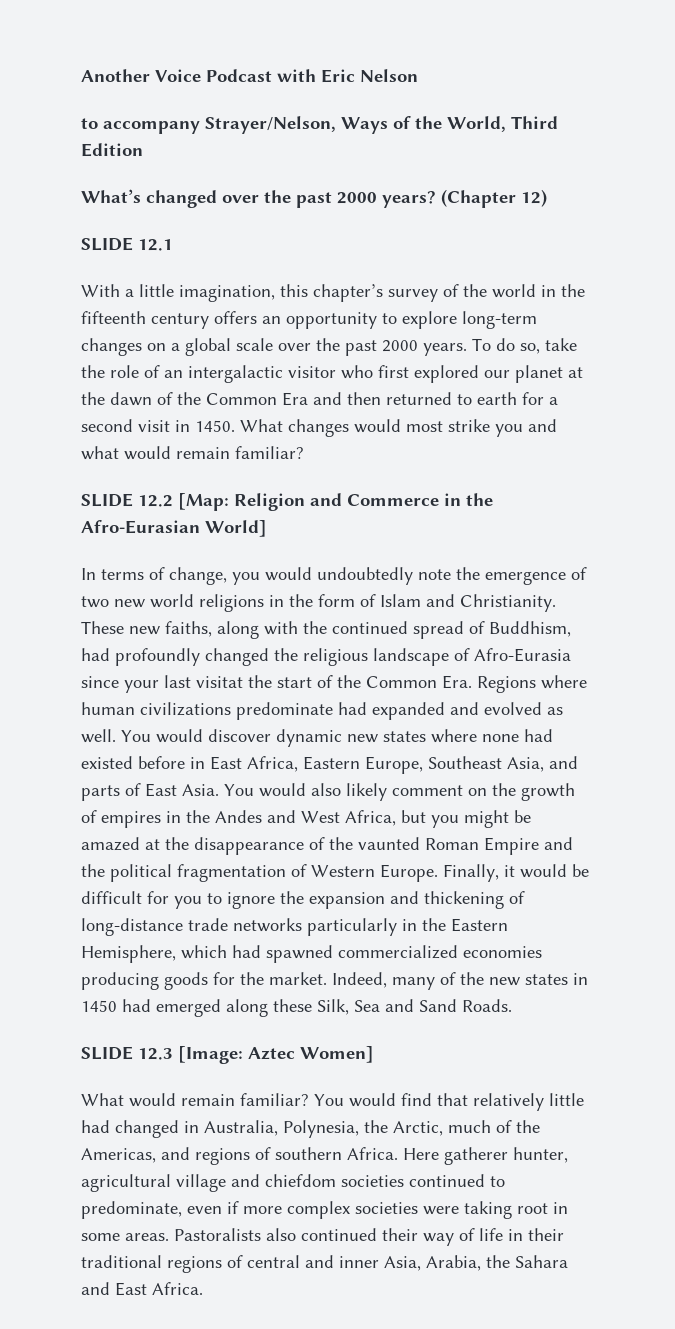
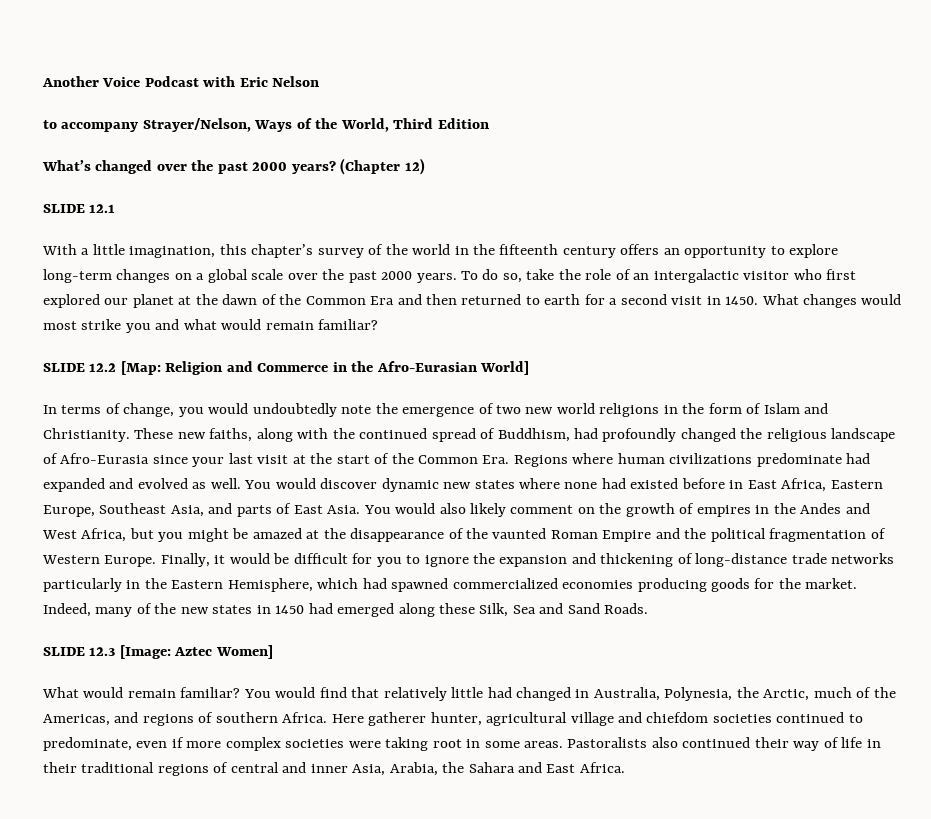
[196,676,243,688] visitat -> [257,455,306,464] visit at

